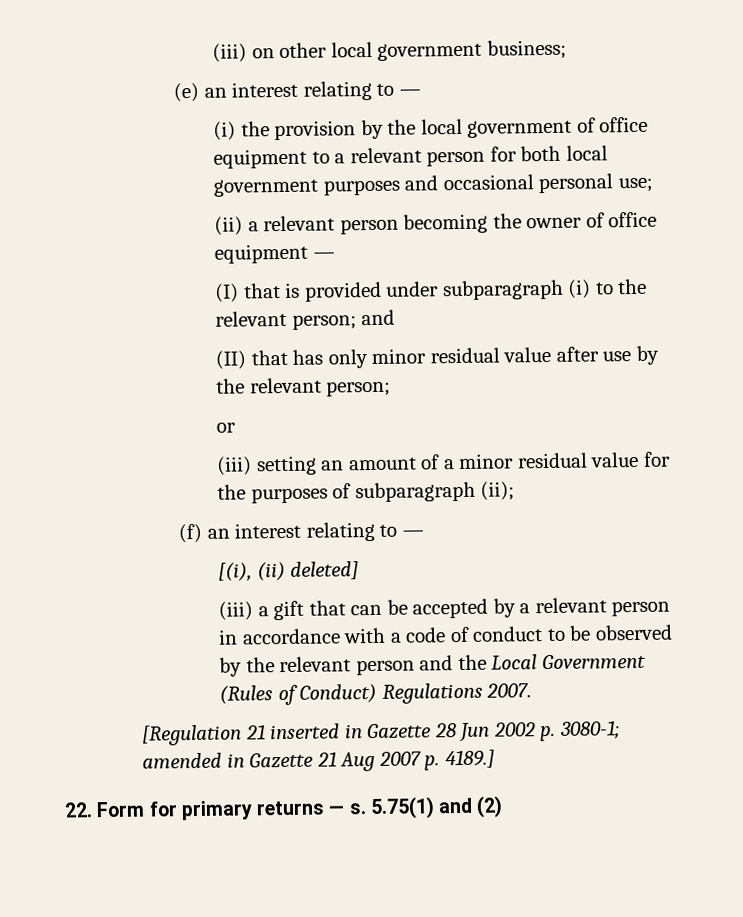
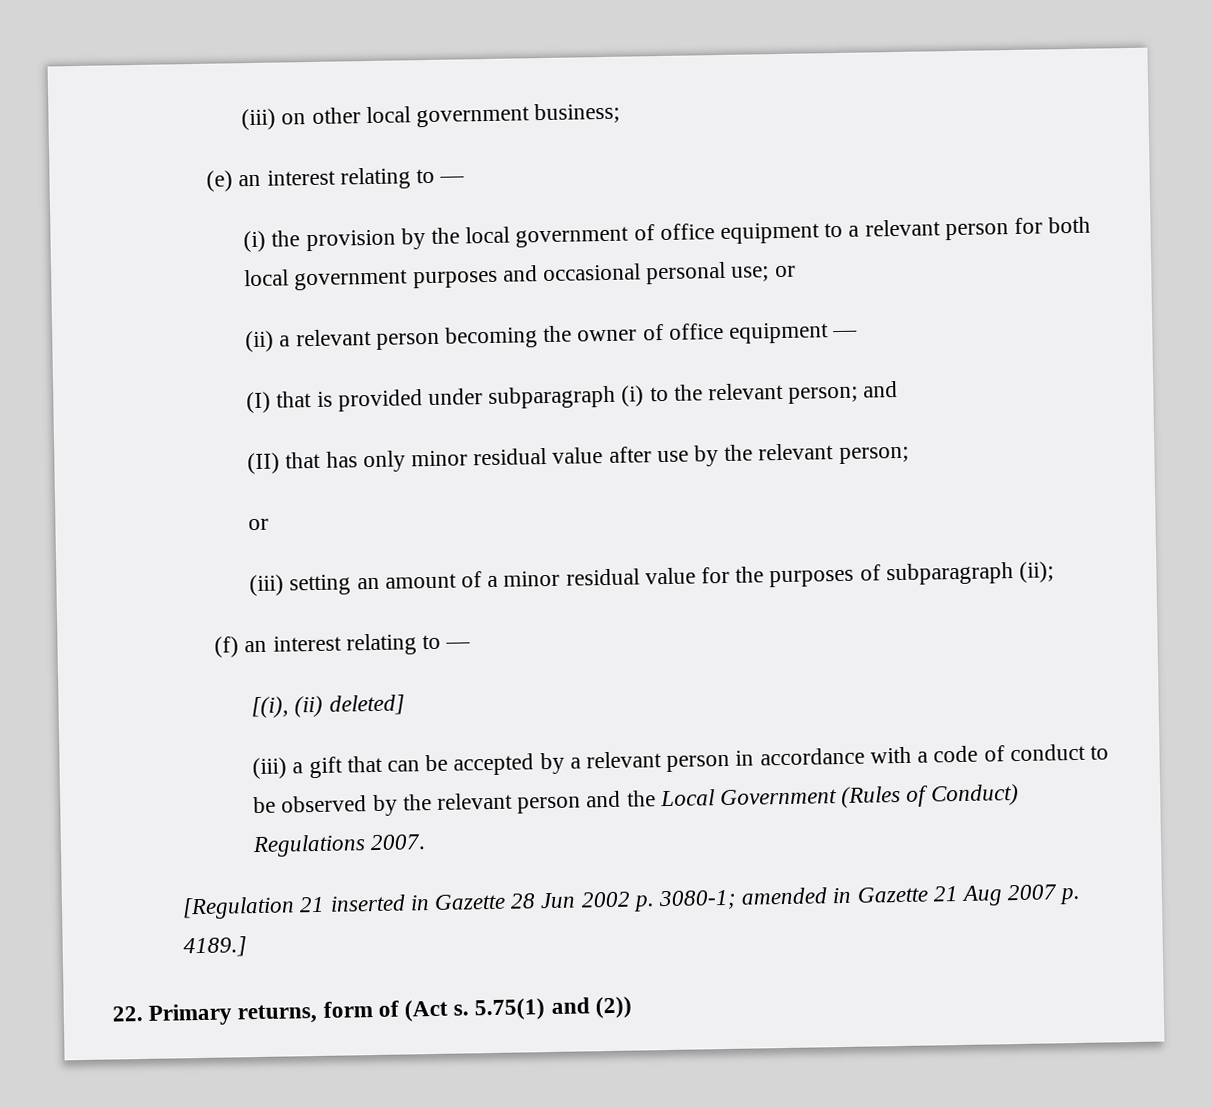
(653, 185) none -> [774,265,796,278] or
[96,800,346,821] Form for primary returns — -> [148,999,449,1026] Primary returns, form of (Act
[476,795,504,818] (2) -> [594,996,632,1019] (2))

